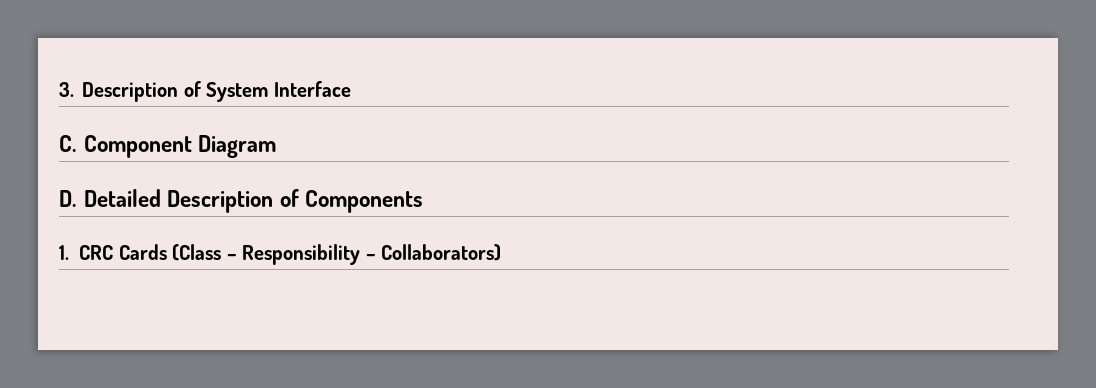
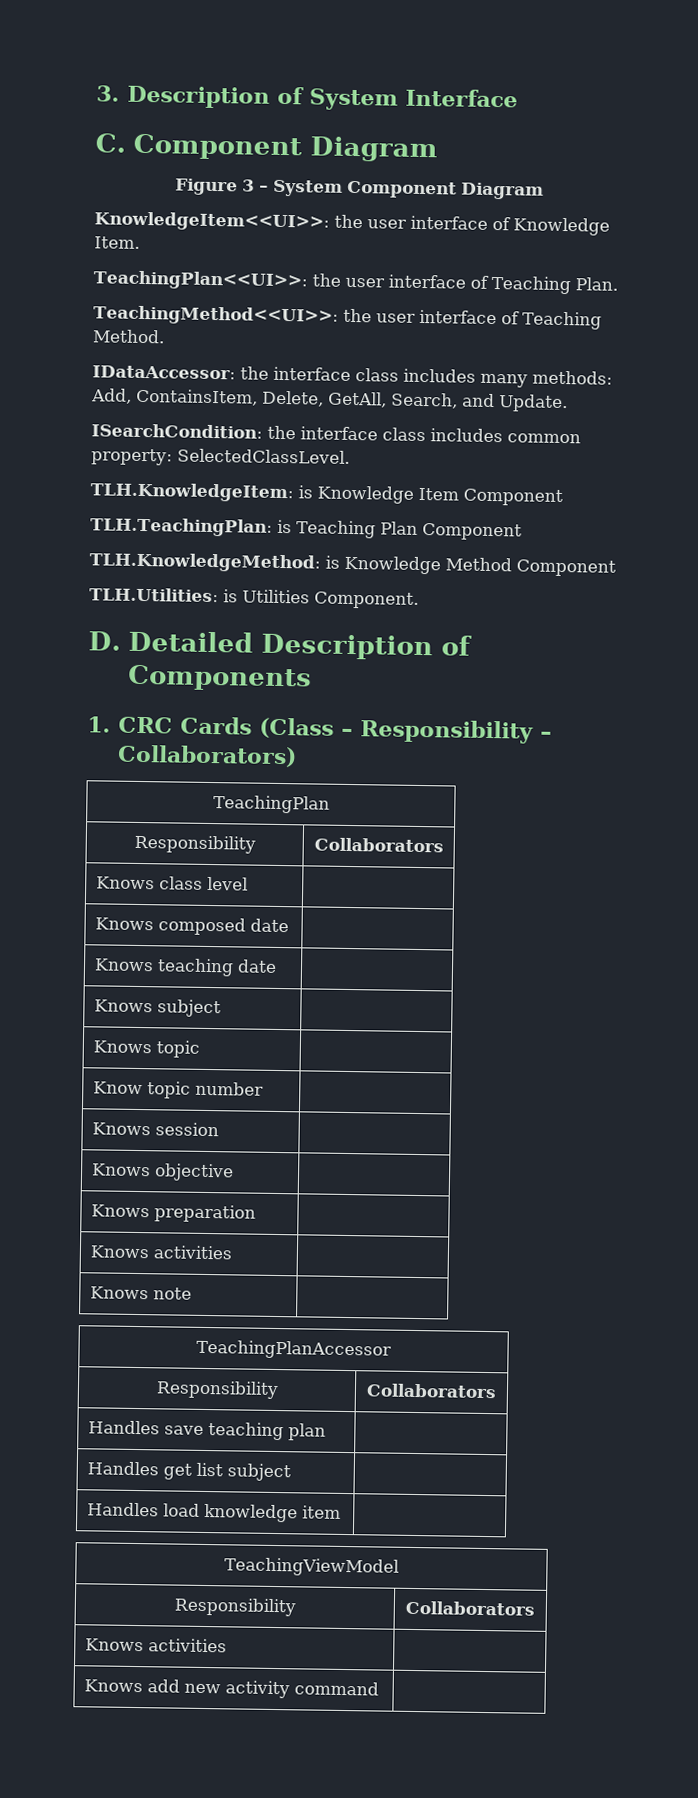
(277, 146) none -> [175,178,544,200] [94,211,610,236] [94,236,140,249] [93,270,618,295] [93,305,602,330] [92,329,165,344] [92,365,613,388] [91,388,568,413] [91,423,581,444] [91,448,350,466] [90,482,563,507] [90,517,522,541] [89,552,616,577] [89,587,419,609] // Figure 3 – System Component Diagram // KnowledgeItem<<UI>>: the user interface of Knowledge Item. // TeachingPlan<<UI>>: the user interface of Teaching Plan. // TeachingMethod<<UI>>: the user interface of Teaching Method. // IDataAccessor: the interface class includes many methods: Add, ContainsItem, Delete, GetAll, Search, and Update. // ISearchCondition: the interface class includes common property: SelectedClassLevel. // TLH.KnowledgeItem: is Knowledge Item Component // TLH.TeachingPlan: is Teaching Plan Component // TLH.KnowledgeMethod: is Knowledge Method Component // TLH.Utilities: is Utilities Component.
(502, 252) none -> [212,795,330,814] [133,834,256,854] [313,837,444,853] [95,876,248,891] [94,917,289,936] [93,958,277,977] [93,999,221,1018] [92,1040,200,1058] [92,1081,264,1099] [91,1122,219,1137] [91,1163,234,1182] [90,1204,256,1223] [89,1245,233,1260] [89,1286,192,1300] [196,1339,393,1360] [155,1380,279,1400] [366,1383,497,1399] [87,1420,326,1441] [86,1461,291,1482] [86,1502,341,1523] [224,1557,400,1577] [173,1597,296,1617] [405,1600,535,1616] [84,1638,227,1653] [83,1679,379,1699] // TeachingPlan // Responsibility | Collaborators // Knows class level | // Knows composed date | // Knows teaching date | // Knows subject | // Knows topic | // Know topic number | // Knows session | // Knows objective | // Knows preparation | // Knows activities | // Knows note | // TeachingPlanAccessor // Responsibility | Collaborators // Handles save teaching plan | // Handles get list subject | // Handles load knowledge item | // TeachingViewModel // Responsibility | Collaborators // Knows activities | // Knows add new activity command |

